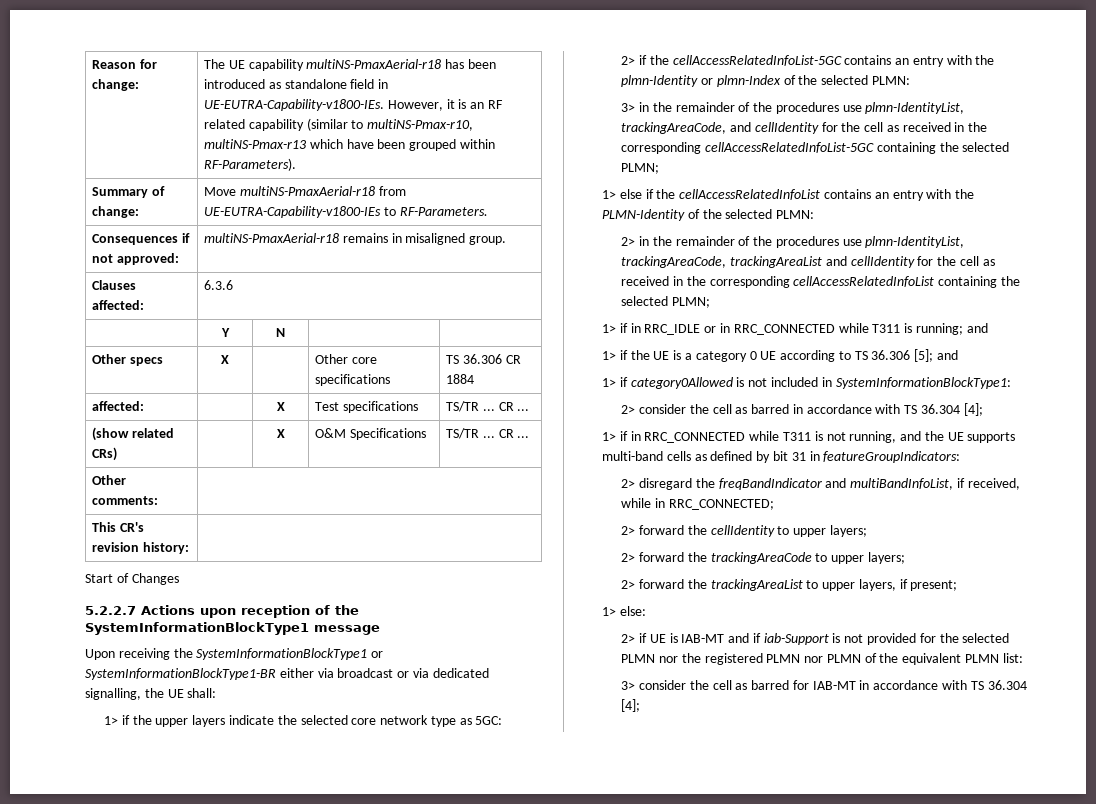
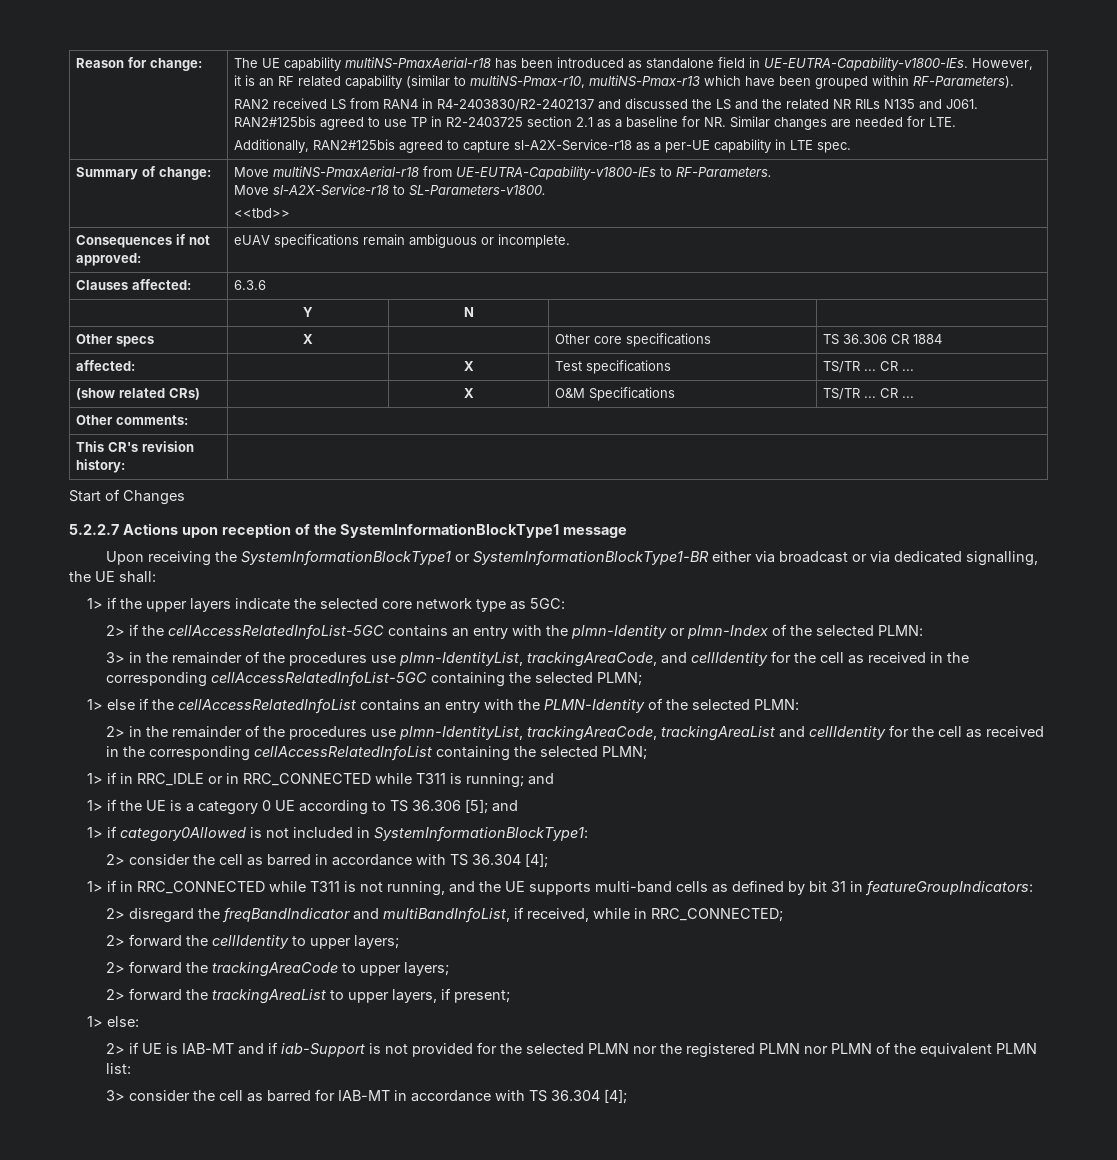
(296, 164) none -> [234,98,979,111] [234,116,957,130] [234,139,852,153] // RAN2 received LS from RAN4 in R4-2403830/R2-2402137 and discussed the LS and the related NR RILs N135 and J061. RAN2#125bis agreed to use TP in R2-2403725 section 2.1 as a baseline for NR. Similar changes are needed for LTE. // Additionally, RAN2#125bis agreed to capture sl-A2X-Service-r18 as a per-UE capability in LTE spec.
(488, 211) none -> [234,184,547,196] [234,208,291,218] // Move sl-A2X-Service-r18 to SL-Parameters-v1800. // <<tbd>>
[203,233,507,245] multiNS-PmaxAerial-r18 remains in misaligned group. -> [234,234,571,248] eUAV specifications remain ambiguous or incomplete.

